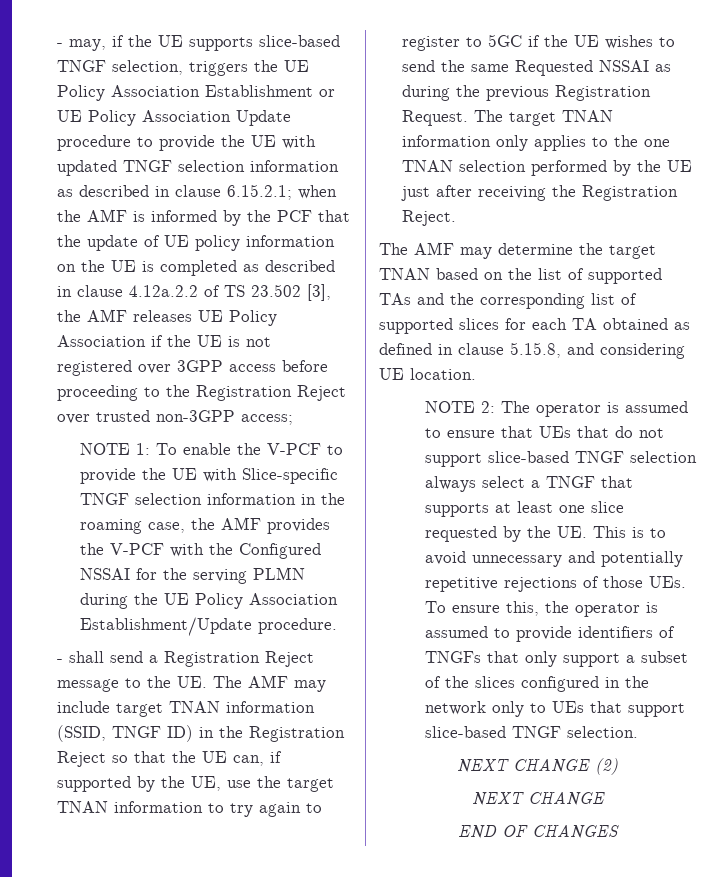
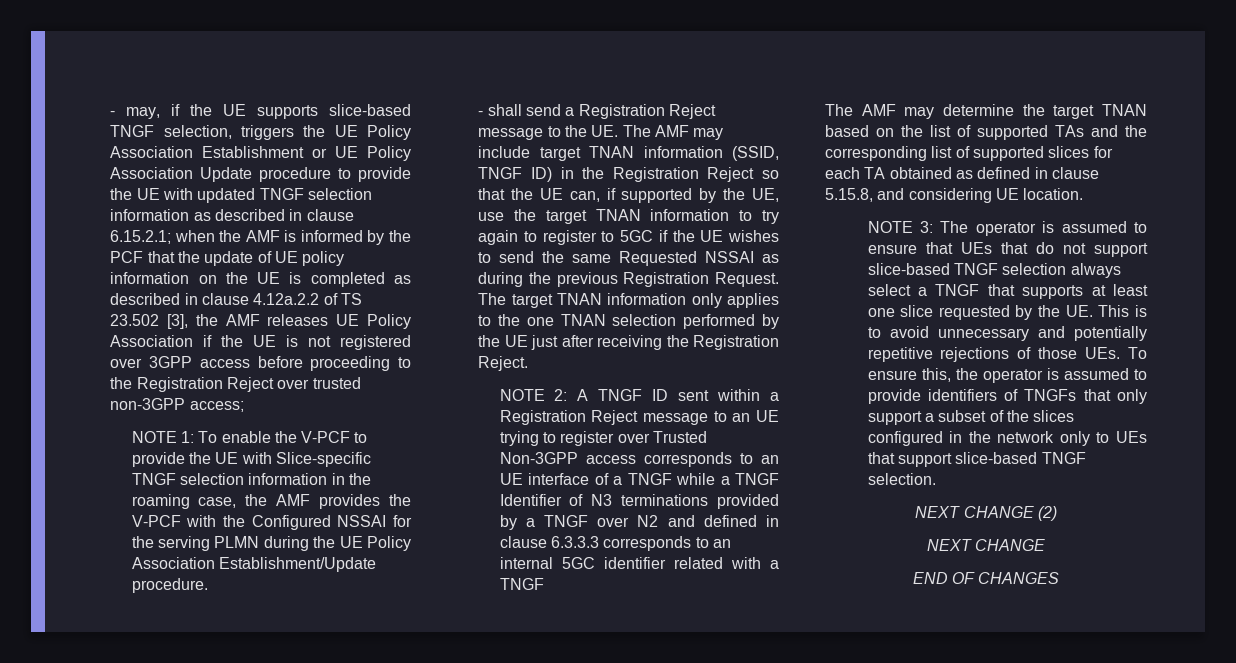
(456, 218) none -> [499,389,779,401] [499,410,779,425] [499,431,707,446] [499,452,779,467] [499,473,779,485] [499,494,779,509] [499,515,779,530] [499,536,731,551] [499,557,779,569] [499,578,544,590] // NOTE 2: A TNGF ID sent within a Registration Reject message to an UE trying to register over Trusted Non-3GPP access corresponds to an UE interface of a TNGF while a TNGF Identifier of N3 terminations provided by a TNGF over N2 and defined in clause 6.3.3.3 corresponds to an internal 5GC identifier related with a TNGF
[480,401,495,413] 2: -> [919,221,933,233] 3:

